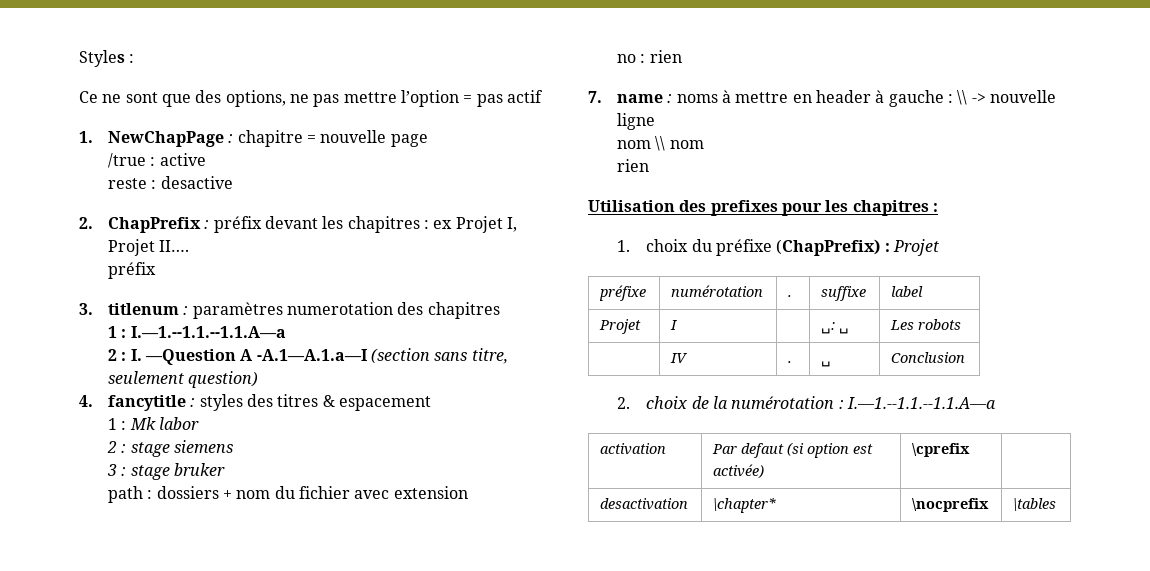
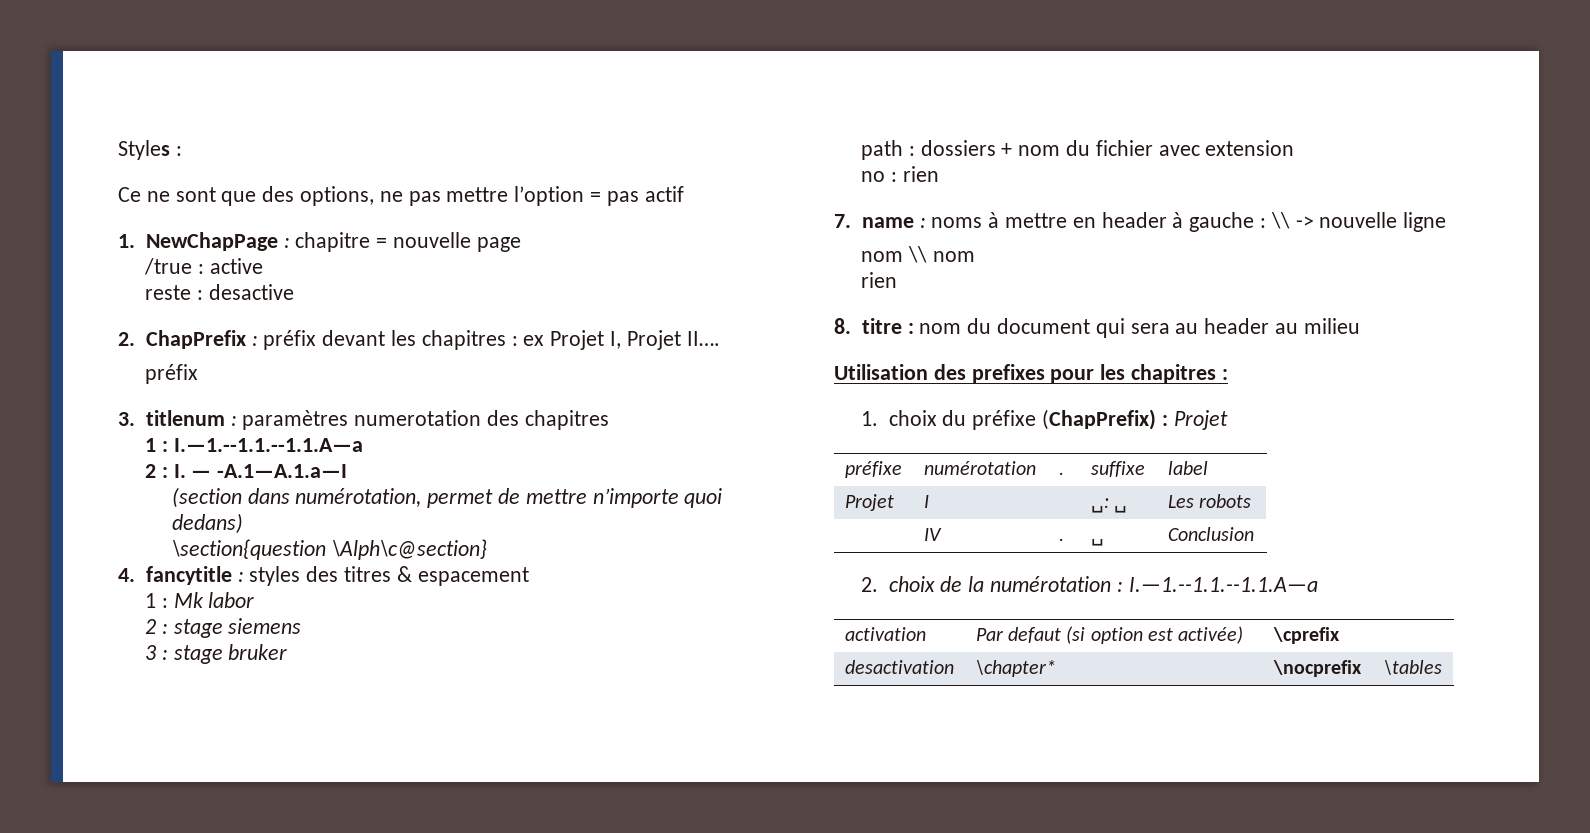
[145,349,254,365] —Question A -> [191,470,212,478] —
[371,348,508,364] [108,371,259,388] (section sans titre, seulement question) -> [171,487,723,508] [171,513,243,534] [171,539,487,560] // (section dans numérotation, permet de mettre n’importe quoi dedans) // \section{question \Alph\c@section}
(650, 165) none -> [834,318,1360,338] // 8. titre : nom du document qui sera au header au milieu

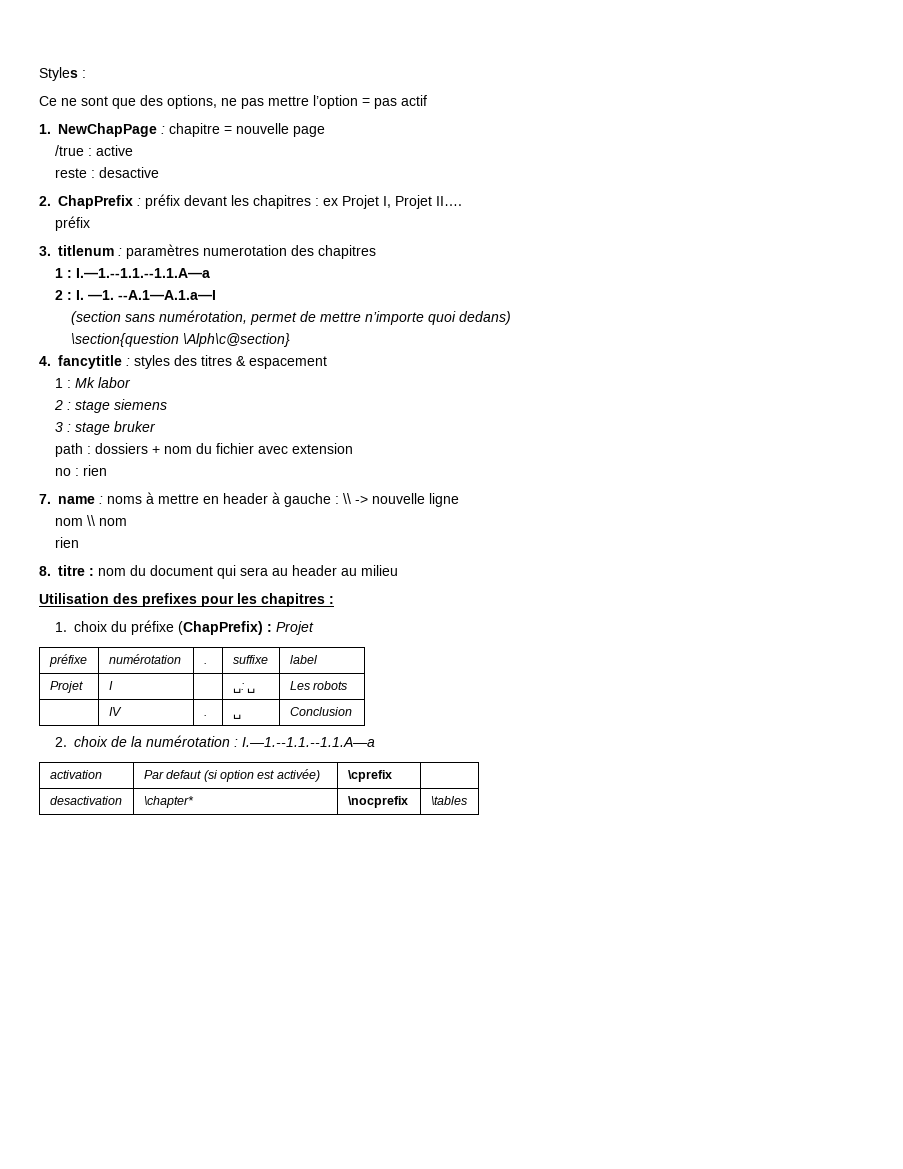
[191,464,348,478] — -A.1—A.1.a—I -> [88,290,217,300] —1. --A.1—A.1.a—I
[247,488,290,504] dans -> [125,314,156,322] sans

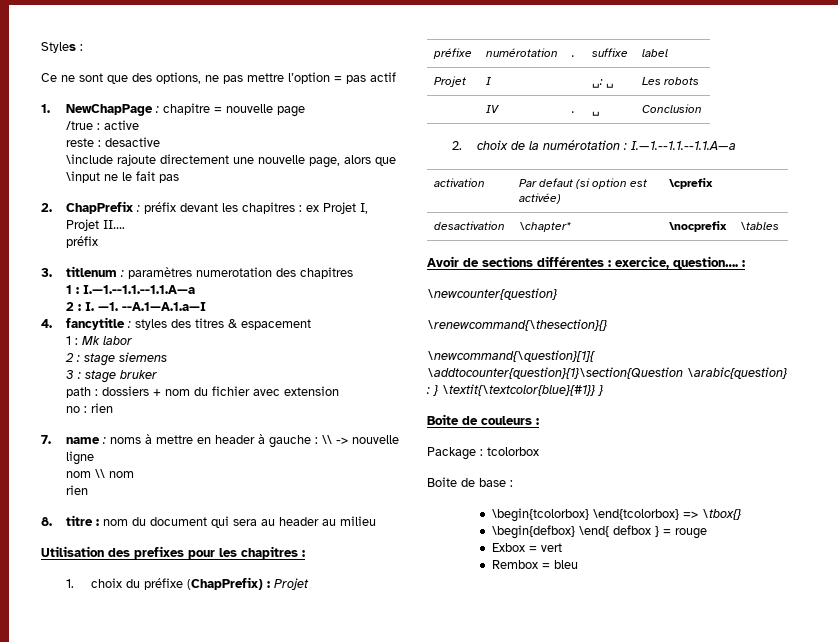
(160, 172) none -> [66,154,397,168] [66,171,180,183] // \include rajoute directement une nouvelle page, alors que \input ne le fait pas
[71,310,512,325] [71,333,291,347] // (section sans numérotation, permet de mettre n’importe quoi dedans) // \section{question \Alph\c@section} -> (207, 306) none
(467, 800) none -> [427,256,745,269] [427,288,557,300] [427,319,607,331] [427,350,595,362] [427,367,787,379] [426,384,603,396] [427,414,539,425] [427,447,539,460] [427,477,513,487] [491,508,741,522] [491,525,707,539] [491,543,562,552] [491,560,578,569] // Avoir de sections différentes : exercice, question…. : // \newcounter{question} // \renewcommand{\thesection}{} // \newcommand{\question}[1]{ \addtocounter{question}{1}\section{Question \arabic{question} : } \textit{\textcolor{blue}{#1}} } // Boite de couleurs : // Package : tcolorbox // Boite de base : // \begin{tcolorbox} \end{tcolorbox} => \tbox{} // \begin{defbox} \end{ defbox } = rouge // Exbox = vert // Rembox = bleu

